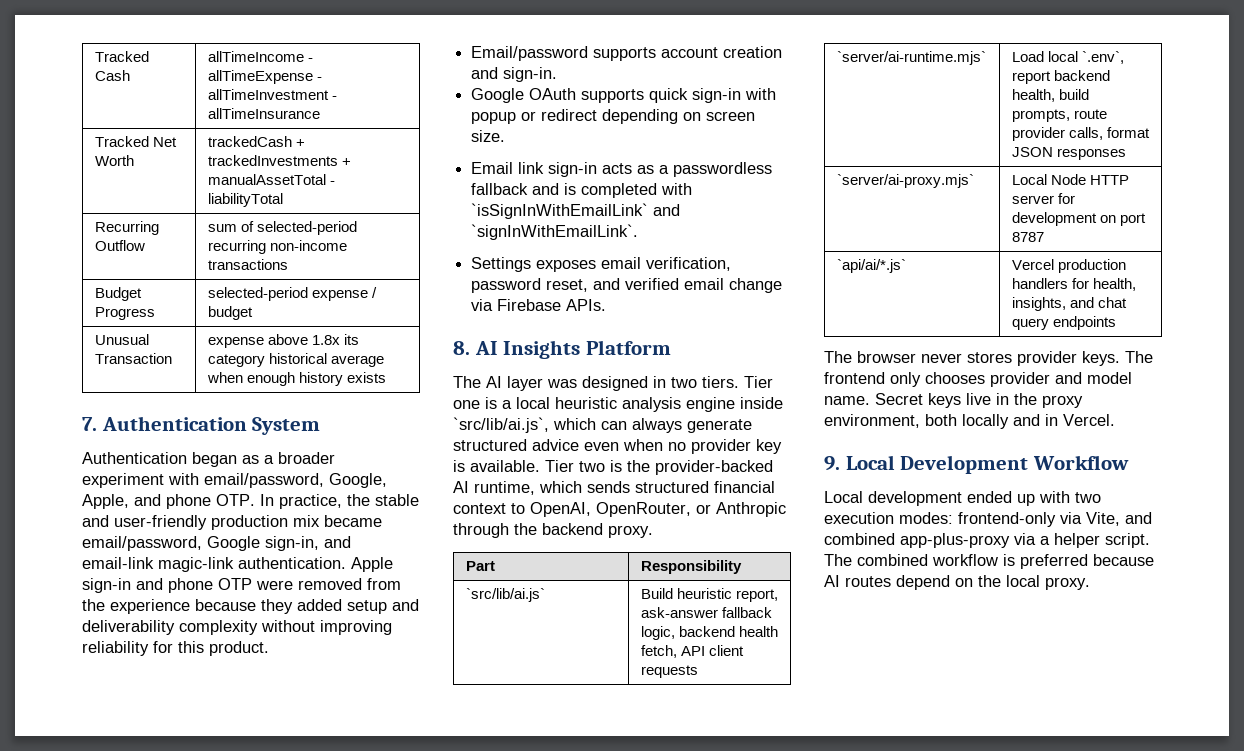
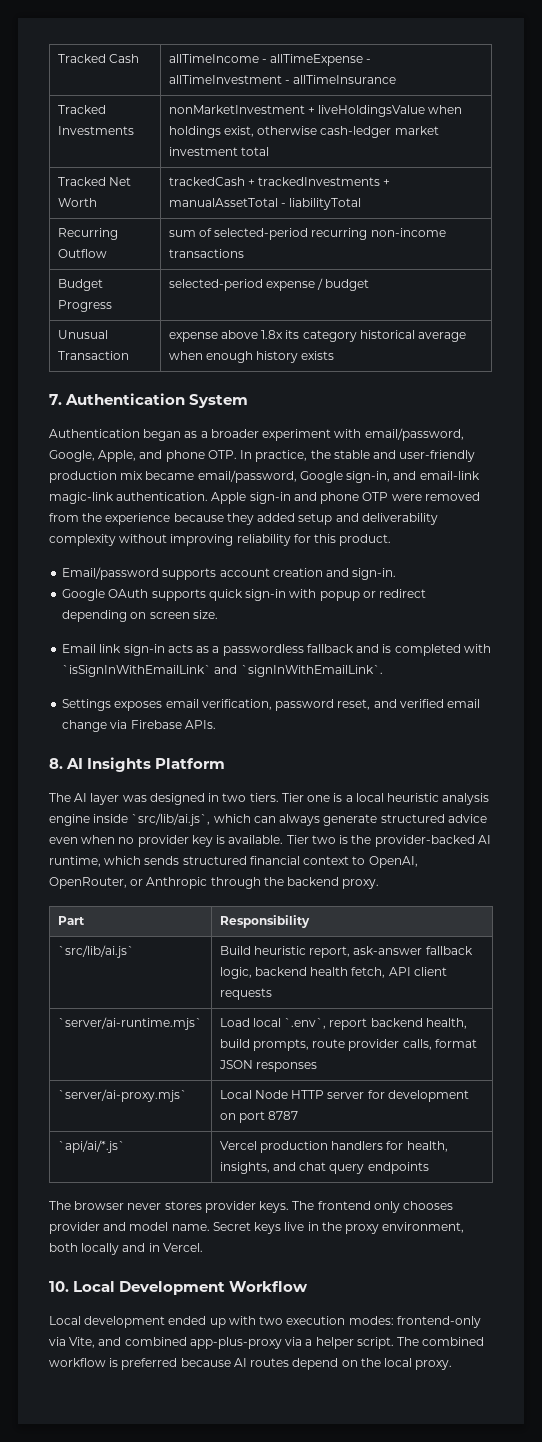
(320, 113) none -> [57,105,106,114] [57,126,134,135] [168,105,463,117] [168,126,439,138] [168,147,269,156] // Tracked Investments | nonMarketInvestment + liveHoldingsValue when holdings exist, otherwise cash-ledger market investment total
[824,456,840,471] 9. -> [49,1281,69,1292] 10.

